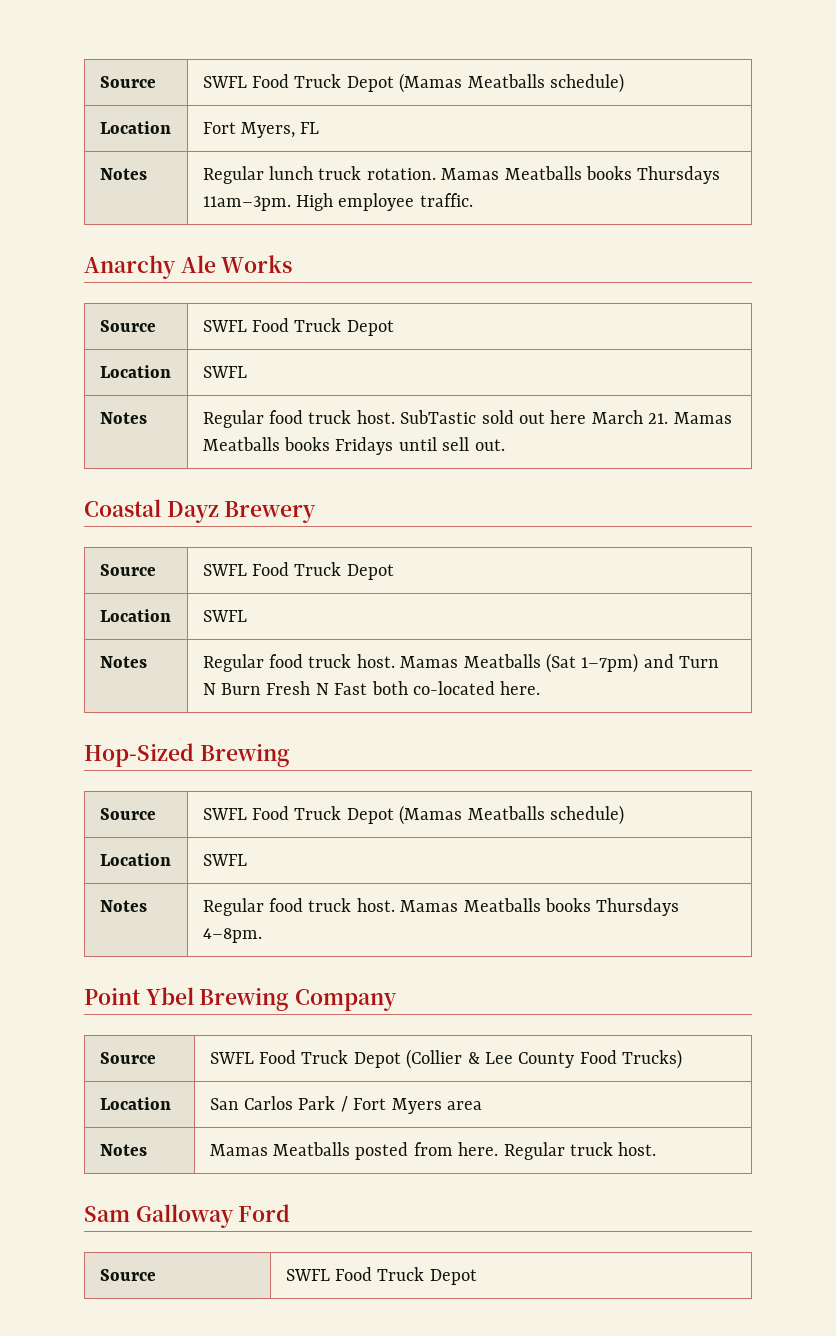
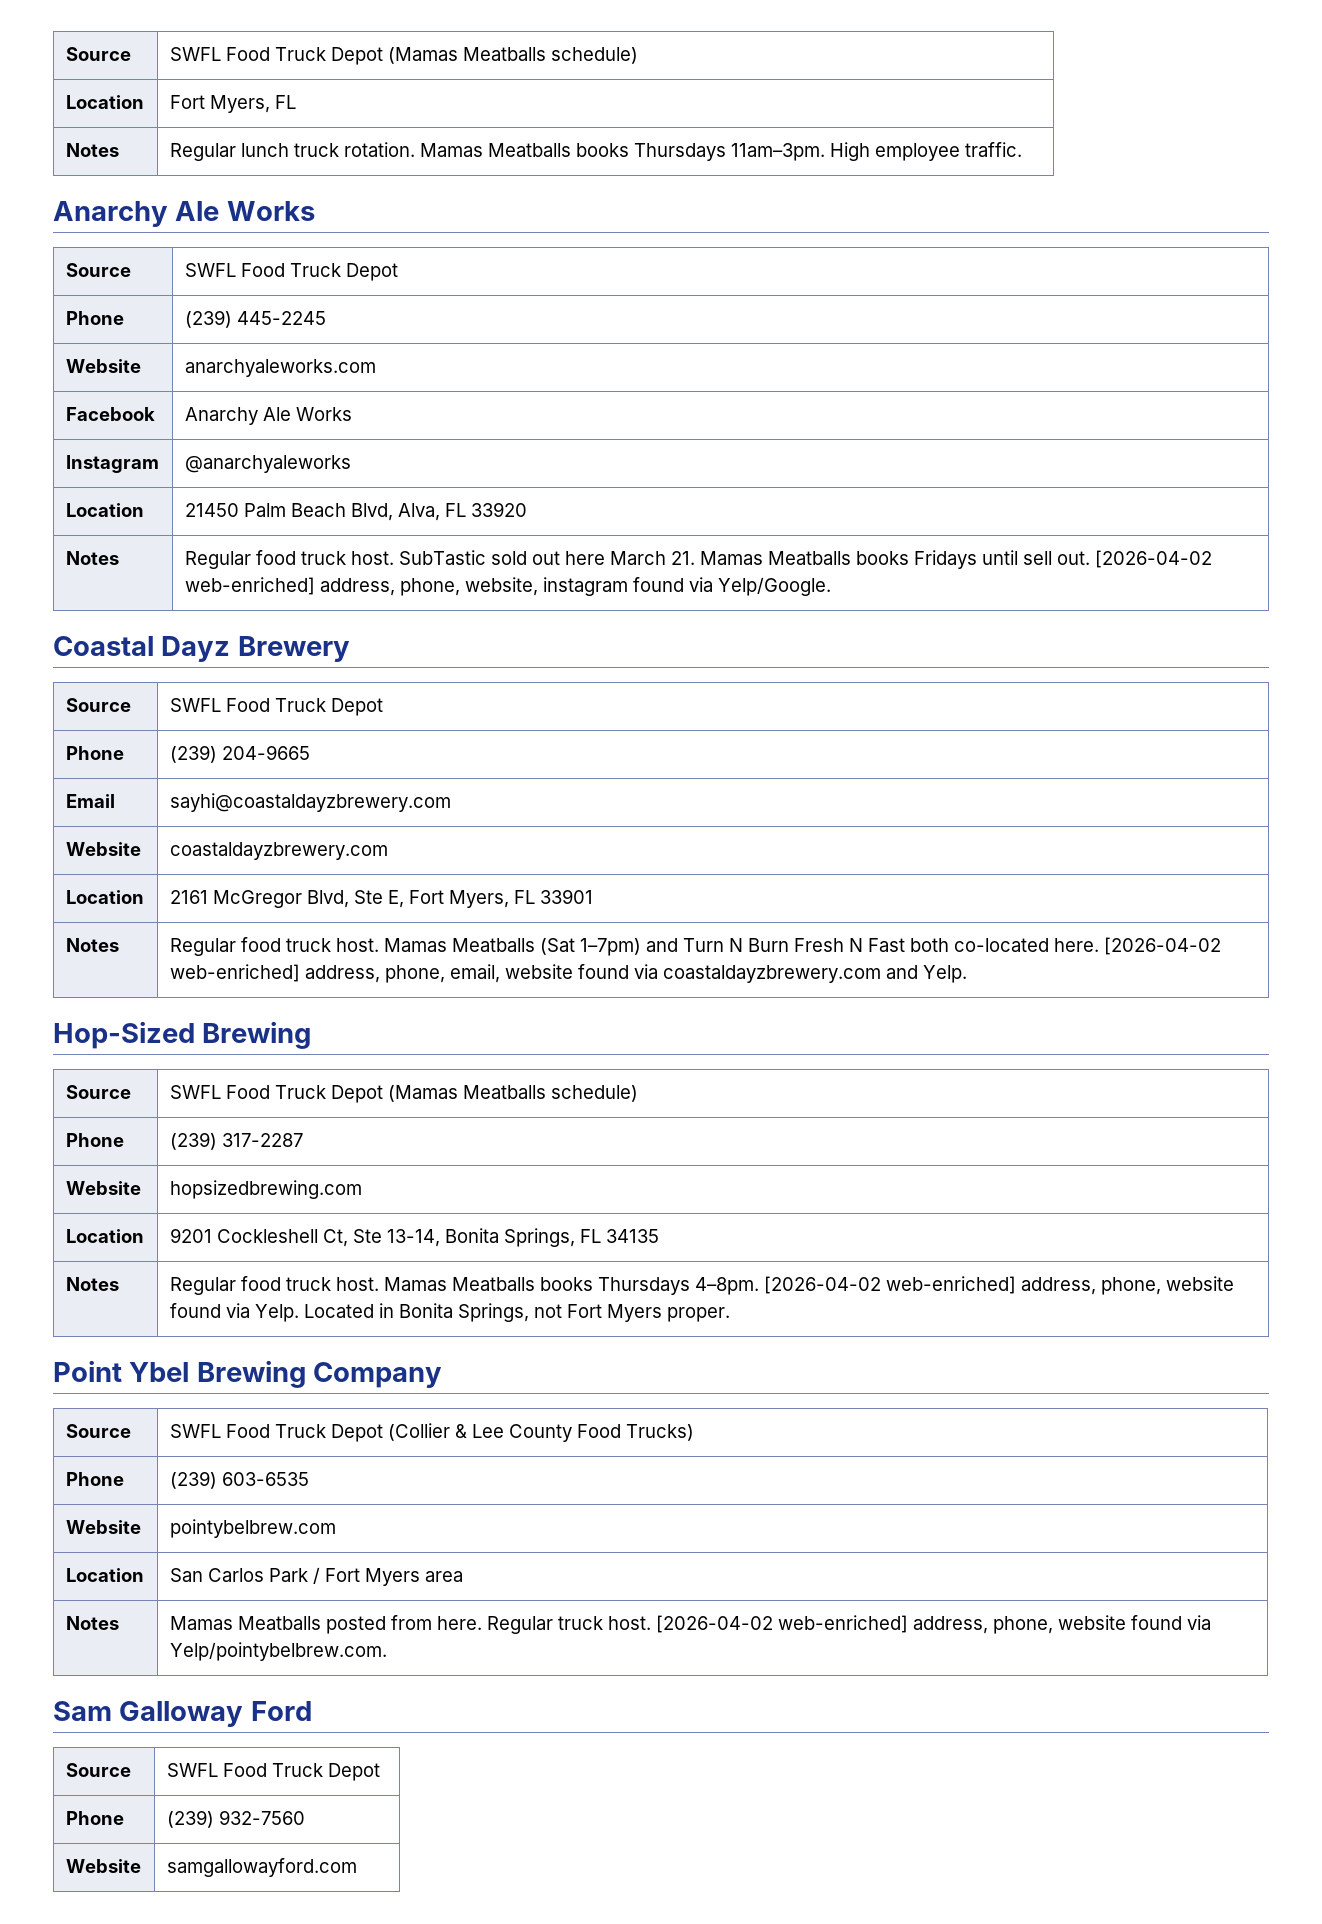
[99,365,171,378] [202,366,247,378] Location | SWFL -> [65,311,124,325] [184,310,326,328] [65,359,141,373] [184,359,376,377] [65,407,155,421] [184,407,352,425] [65,455,159,473] [184,455,351,473] [65,503,144,517] [184,502,527,521] Phone | (239) 445-2245 // Website | anarchyaleworks.com // Facebook | Anarchy Ale Works // Instagram | @anarchyaleworks // Location | 21450 Palm Beach Blvd, Alva, FL 33920
(505, 445) none -> [1094,550,1212,568] [184,577,831,596] [2026-04-02 web-enriched] address, phone, website, instagram found via Yelp/Google.
[99,609,171,622] [202,610,247,622] Location | SWFL -> [65,746,124,760] [169,745,310,763] [65,794,115,808] [169,793,451,812] [65,842,141,856] [169,842,388,860] [65,890,144,904] [169,889,593,908] Phone | (239) 204-9665 // Email | sayhi@coastaldayzbrewery.com // Website | coastaldayzbrewery.com // Location | 2161 McGregor Blvd, Ste E, Fort Myers, FL 33901
(541, 688) none -> [1103,937,1221,955] [169,964,967,983] [2026-04-02 web-enriched] address, phone, email, website found via coastaldayzbrewery.com and Yelp.
[99,853,171,866] [202,854,247,866] Location | SWFL -> [65,1133,124,1147] [169,1132,303,1150] [65,1181,141,1195] [169,1180,362,1199] [65,1229,144,1243] [169,1228,659,1247] Phone | (239) 317-2287 // Website | hopsizedbrewing.com // Location | 9201 Cockleshell Ct, Ste 13-14, Bonita Springs, FL 34135
(262, 935) none -> [763,1276,1234,1295] [169,1303,730,1322] [2026-04-02 web-enriched] address, phone, website found via Yelp. Located in Bonita Springs, not Fort Myers proper.
(683, 1059) none -> [65,1472,124,1486] [169,1471,309,1489] [65,1520,141,1534] [169,1519,336,1538] // Phone | (239) 603-6535 // Website | pointybelbrew.com
(657, 1149) none -> [655,1615,1211,1634] [169,1642,387,1661] [2026-04-02 web-enriched] address, phone, website found via Yelp/pointybelbrew.com.
(477, 1277) none -> [65,1811,124,1825] [166,1810,305,1828] [65,1859,141,1873] [166,1858,357,1877] // Phone | (239) 932-7560 // Website | samgallowayford.com

